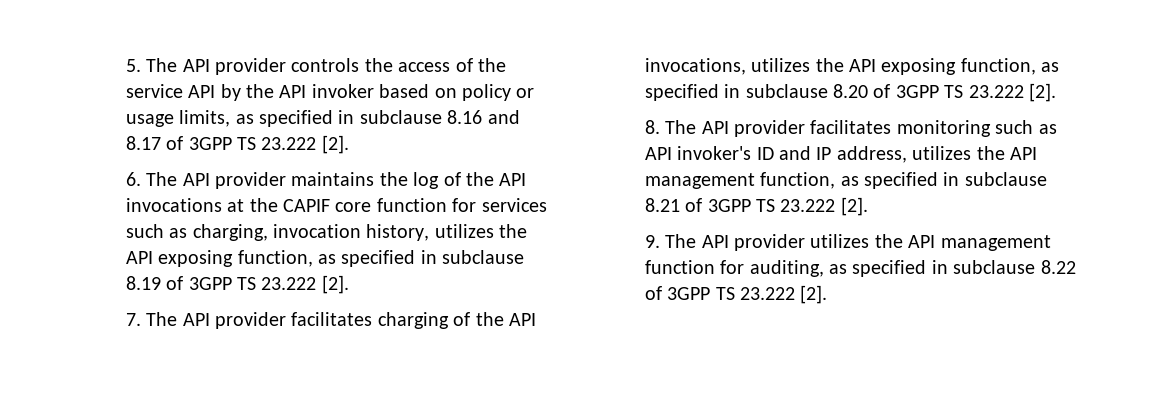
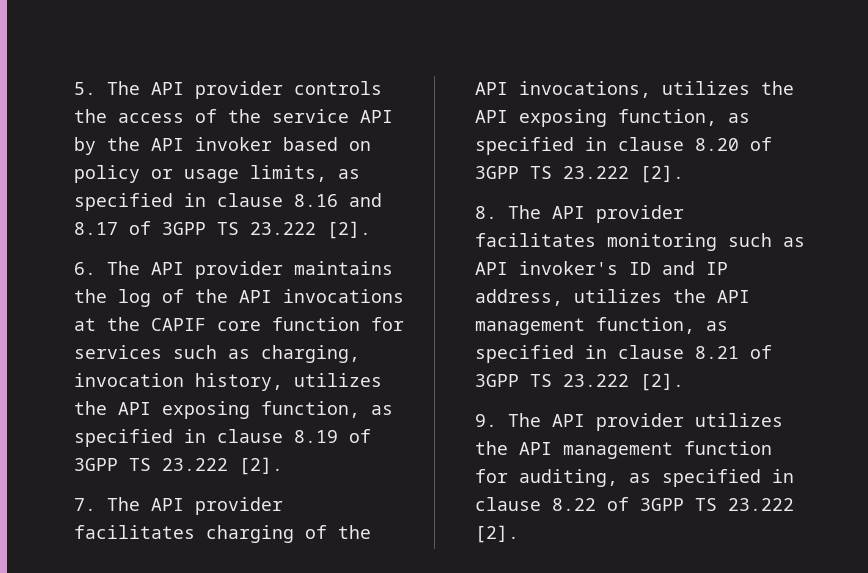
[359,110,442,124] subclause -> [217,193,284,207] clause
[442,250,525,264] subclause -> [217,429,284,443] clause
[745,84,828,98] subclause -> [618,137,685,151] clause
[964,172,1047,186] subclause -> [618,345,685,359] clause
[953,260,1036,274] subclause -> [475,497,542,511] clause

